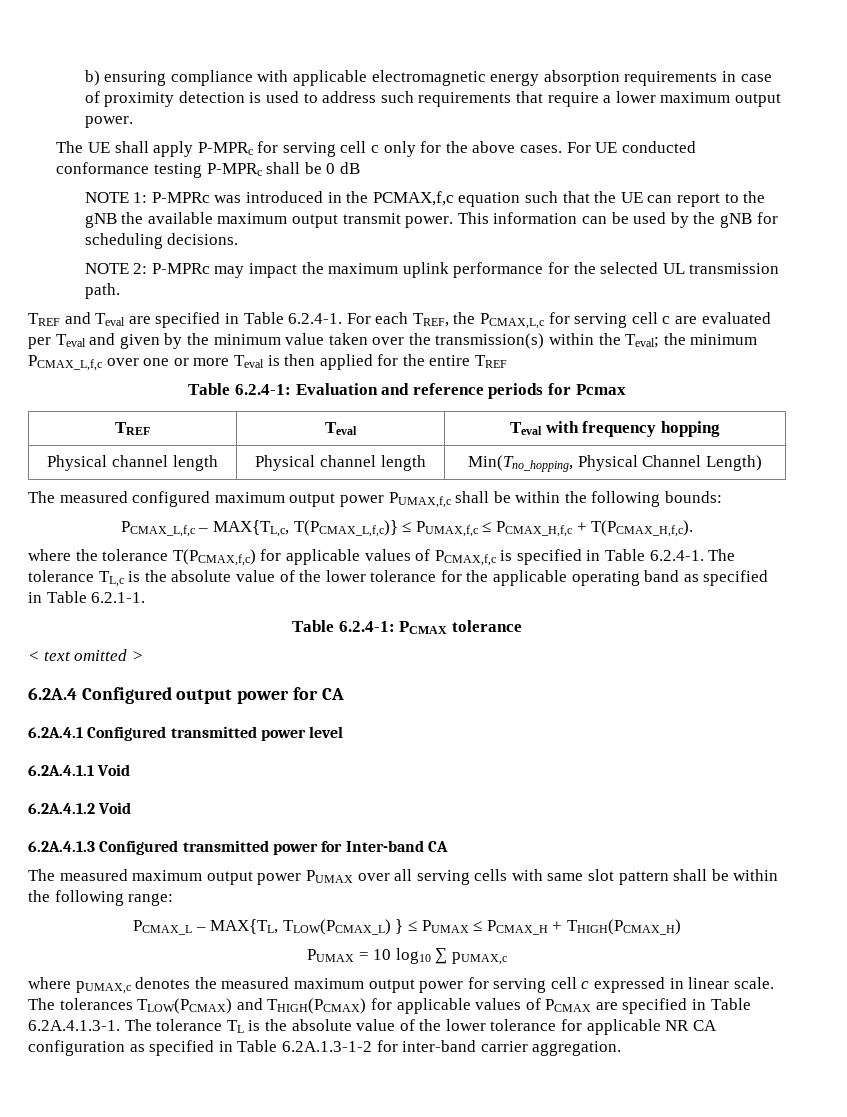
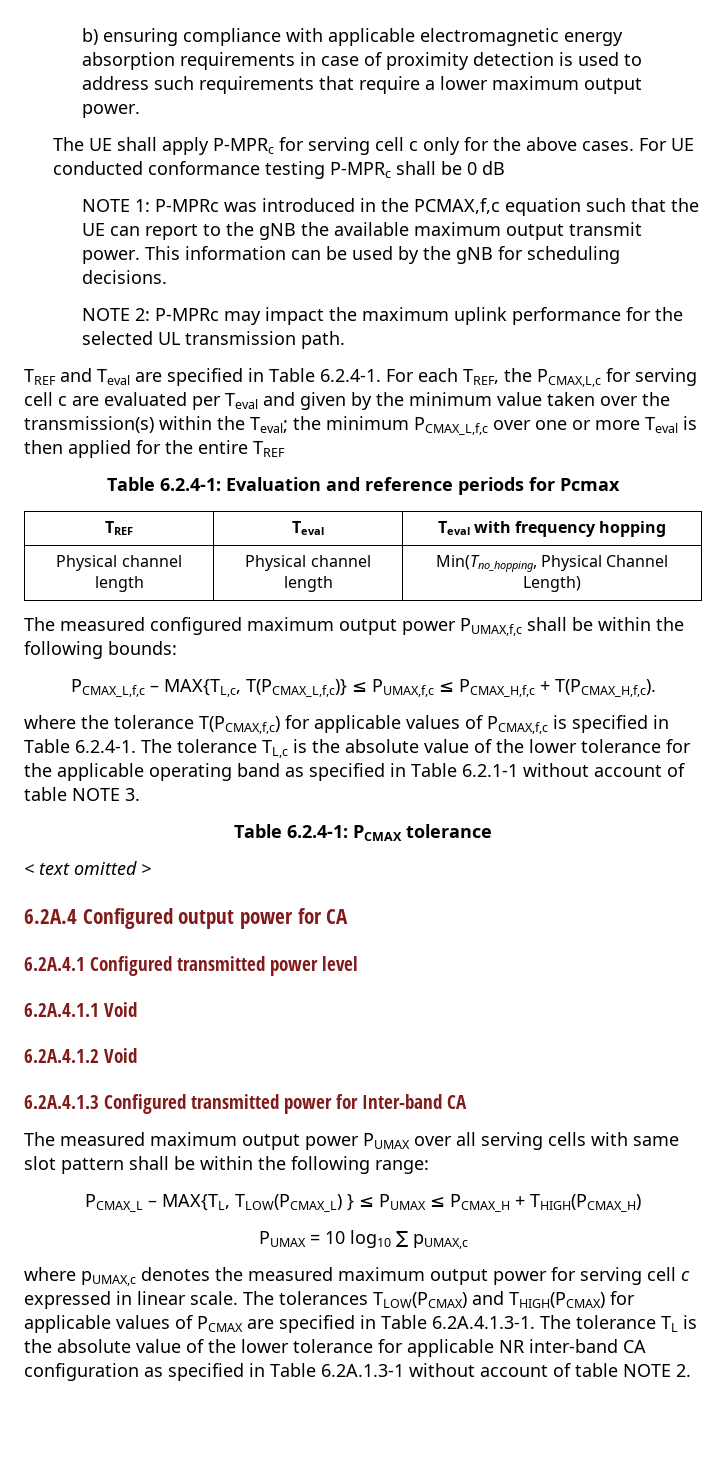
[91,592,146,603] 6.2.1-1. -> [462,763,685,777] [24,787,140,801] 6.2.1-1 without account of table NOTE 3.
(690, 1025) none -> [529,1339,618,1353] inter-band
[281,1040,622,1056] 6.2A.1.3-1-2 for inter-band carrier aggregation. -> [321,1363,691,1377] 6.2A.1.3-1 without account of table NOTE 2.

